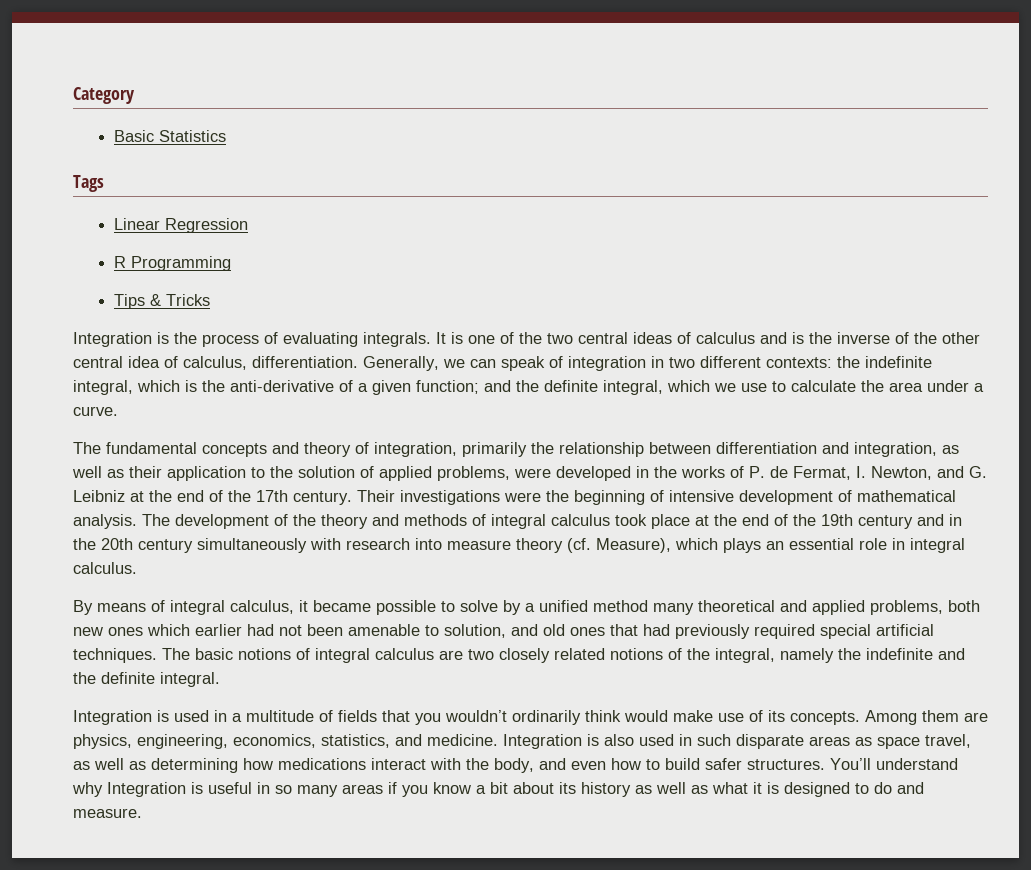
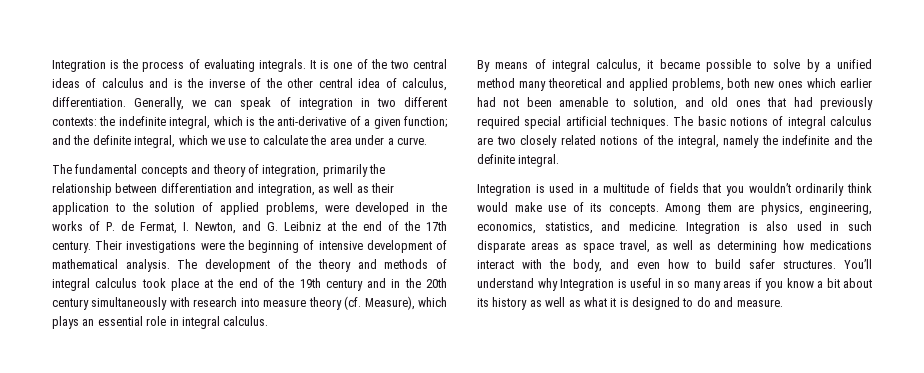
[73,87,135,104] [114,130,227,142] [73,175,104,192] [114,218,249,233] [114,256,232,271] [114,294,211,309] Category // Basic Statistics // Tags // Linear Regression // R Programming // Tips & Tricks // -> (52, 66) none

